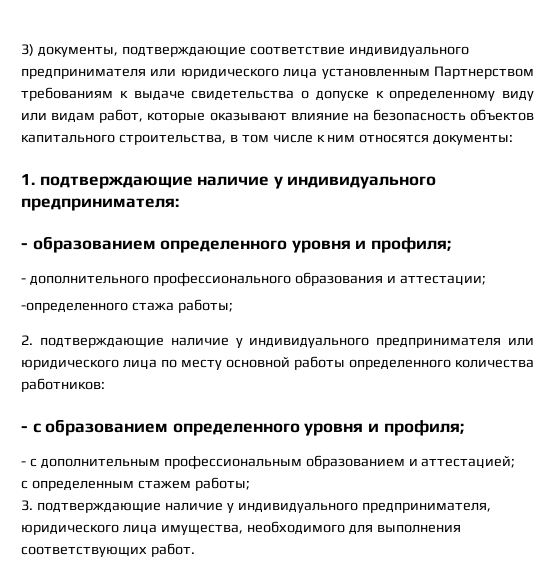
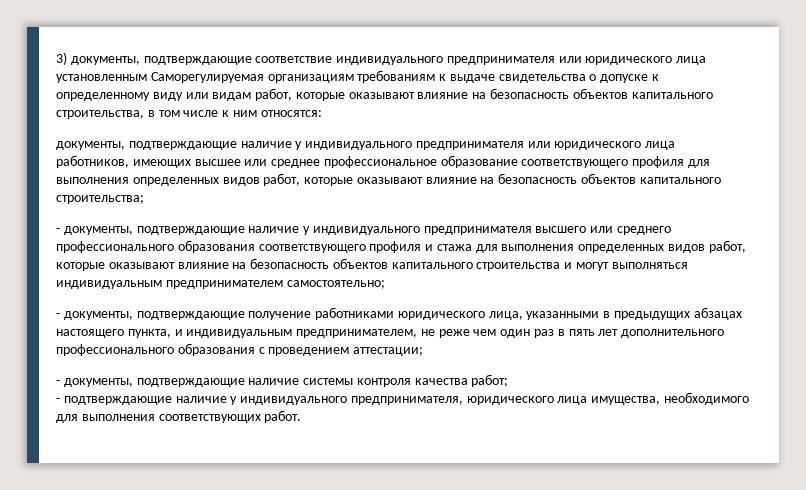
[433,66,534,79] Партнерством -> [150,72,354,83] Саморегулируемая организациям
[359,134,514,145] [21,173,437,189] [21,198,179,211] [21,236,451,253] [21,272,486,286] [21,299,233,313] [21,335,33,345] относятся документы: // 1. подтверждающие наличие у индивидуального предпринимателя: // - образованием определенного уровня и профиля; // - дополнительного профессионального образования и аттестации; // -определенного стажа работы; // 2. -> [260,110,322,117] [56,141,125,150] относятся: // документы,
[161,356,534,370] [21,378,105,392] [21,419,464,436] [21,455,516,469] [21,477,250,491] [21,500,33,511] по месту основной работы определенного количества работников: // - с образованием определенного уровня и профиля; // - с дополнительным профессиональным образованием и аттестацией; // с определенным стажем работы; // 3. -> [56,155,711,168] [56,173,721,186] [56,195,144,204] [56,226,672,235] [56,240,746,253] [56,258,688,271] [56,280,385,289] [56,307,742,320] [56,329,725,338] [56,343,424,356] [56,374,509,387] [56,398,60,403] работников, имеющих высшее или среднее профессиональное образование соответствующего профиля для выполнения определенных видов работ, которые оказывают влияние на безопасность объектов капитального строительства; // - документы, подтверждающие наличие у индивидуального предпринимателя высшего или среднего профессионального образования соответствующего профиля и стажа для выполнения определенных видов работ, которые оказывают влияние на безопасность объектов капитального строительства и могут выполняться индивидуальным предпринимателем самостоятельно; // - документы, подтверждающие получение работниками юридического лица, указанными в предыдущих абзацах настоящего пункта, и индивидуальным предпринимателем, не реже чем один раз в пять лет дополнительного профессионального образования с проведением аттестации; // - документы, подтверждающие наличие системы контроля качества работ; // -

